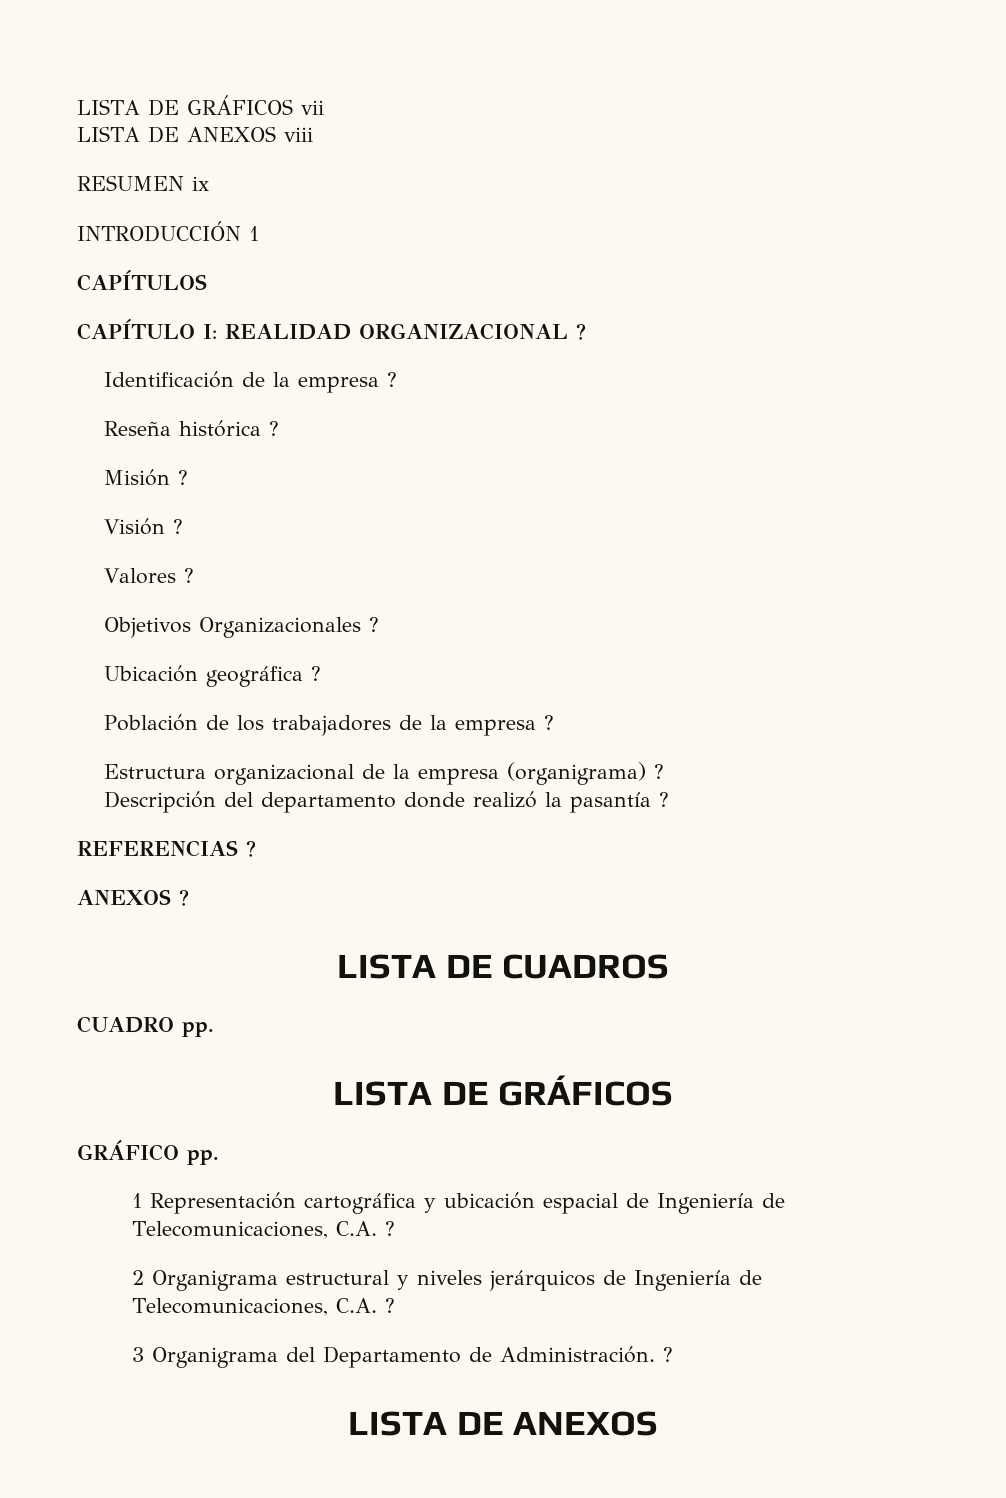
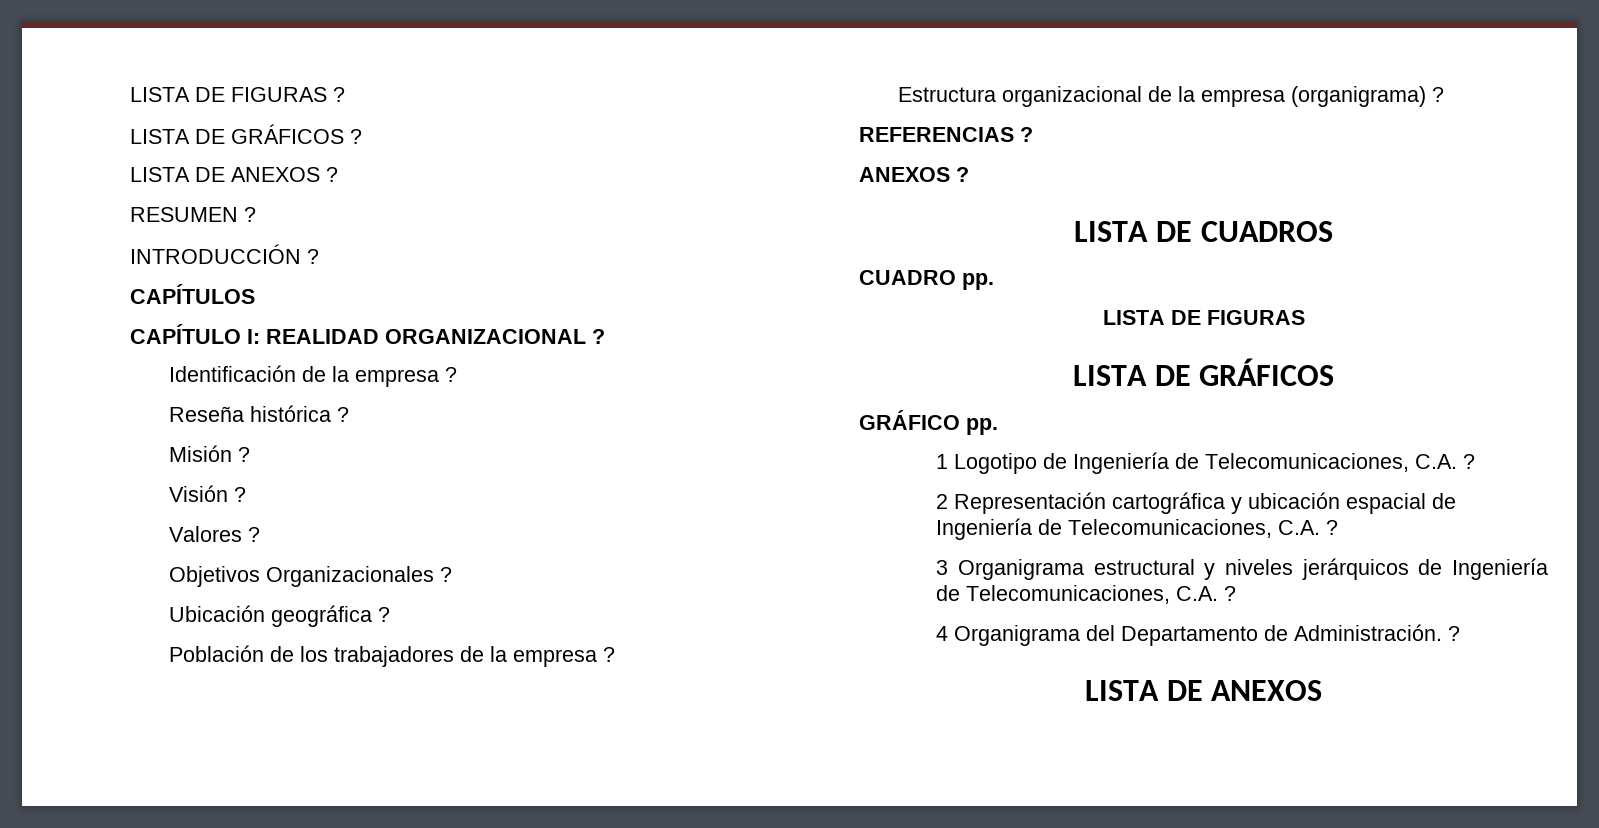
[77,95,324,116] [77,126,313,143] LISTA DE GRÁFICOS vii // LISTA DE ANEXOS viii -> [130,87,345,102] [130,124,362,144] [130,167,338,182] LISTA DE FIGURAS ? // LISTA DE GRÁFICOS ? // LISTA DE ANEXOS ?
[192,176,209,191] ix -> [244,207,256,222] ?
[249,226,259,241] 1 -> [307,249,319,264] ?
[104,791,670,813] // Descripción del departamento donde realizó la pasantía ? -> (1444, 94) none
(214, 1029) none -> [1102,310,1305,325] // LISTA DE FIGURAS
(142, 1200) none -> [954,452,1476,474] [936,494,949,509] Logotipo de Ingeniería de Telecomunicaciones, C.A. ? // 2
[131,1270,144,1285] 2 -> [936,560,949,575] 3
[131,1347,144,1362] 3 -> [936,626,949,641] 4

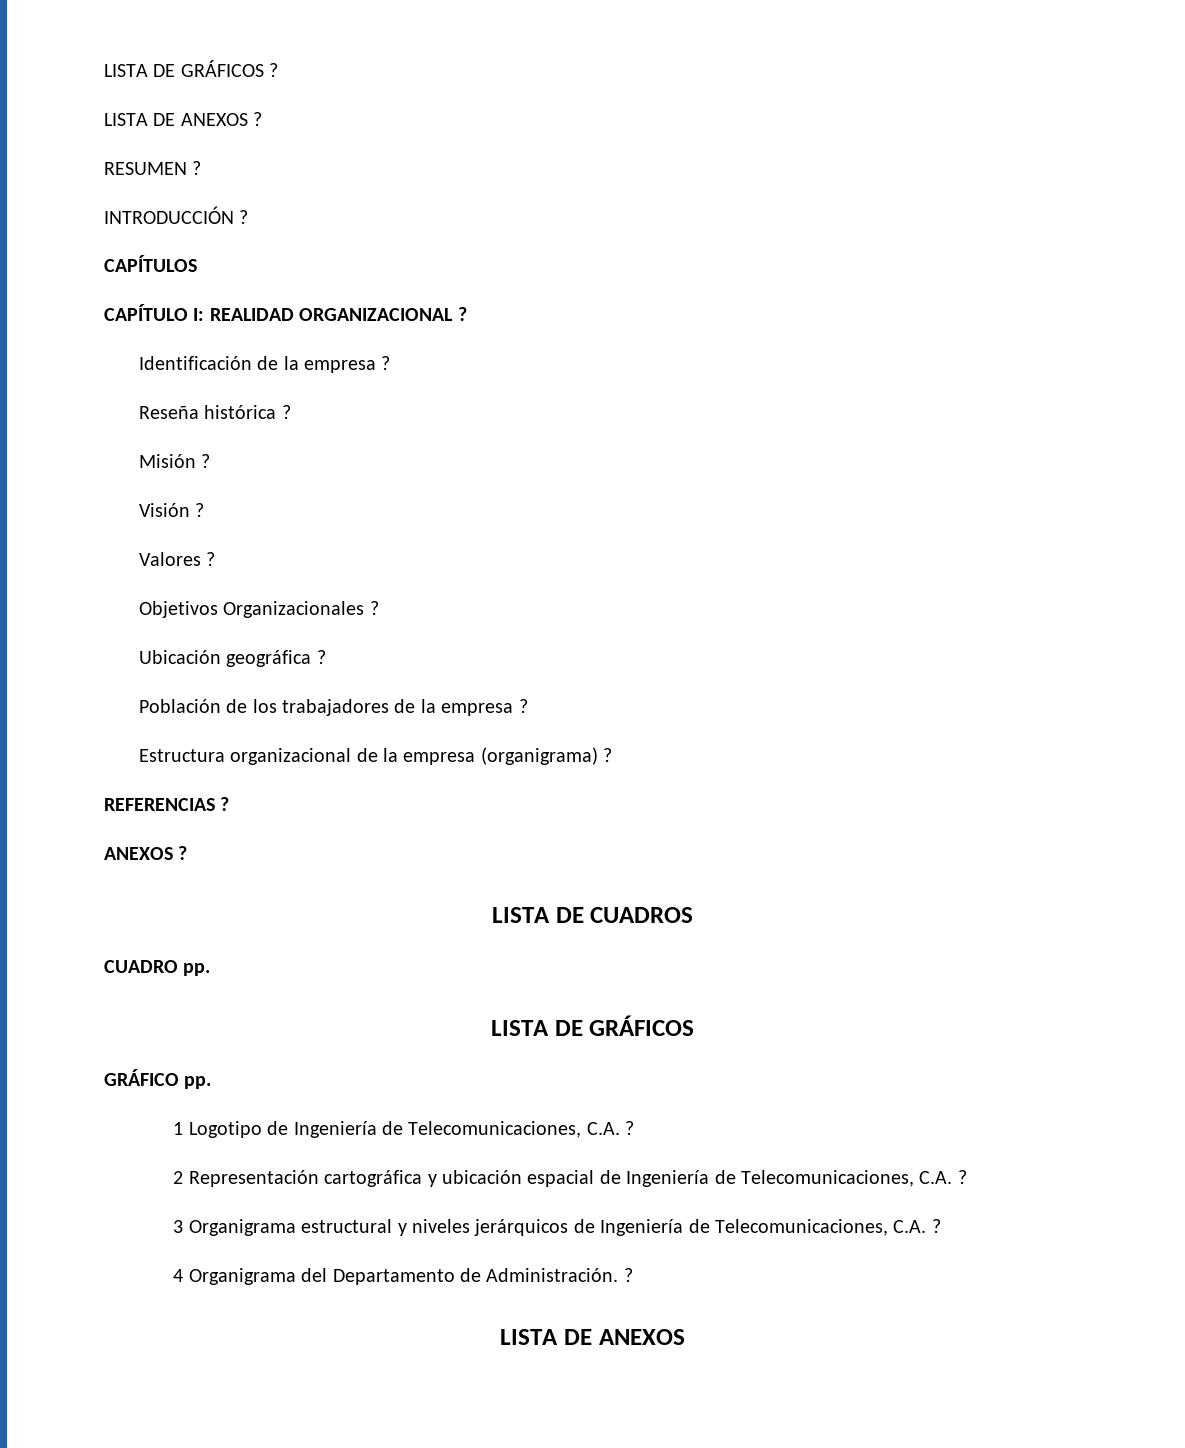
[130,87,345,102] [130,129,225,144] LISTA DE FIGURAS ? // LISTA DE -> [104,64,176,77] LISTA DE
[1102,310,1305,325] // LISTA DE FIGURAS -> (211, 969) none

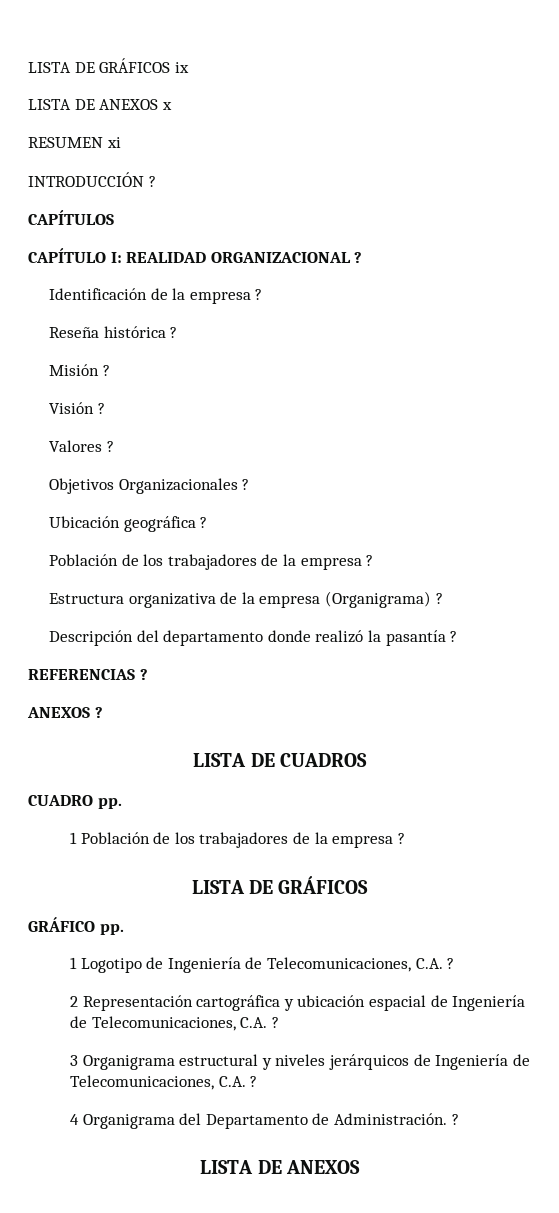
[104,60,279,77] [104,112,263,126] LISTA DE GRÁFICOS ? // LISTA DE ANEXOS ? -> [28,58,189,73] [28,99,172,110] LISTA DE GRÁFICOS ix // LISTA DE ANEXOS x
[192,161,202,175] ? -> [106,137,121,148] xi
[230,747,598,765] organizacional de la empresa (organigrama) -> [128,591,443,608] [49,630,446,646] organizativa de la empresa (Organigrama) ? // Descripción del departamento donde realizó la pasantía
(211, 969) none -> [70,832,405,848] // 1 Población de los trabajadores de la empresa ?

